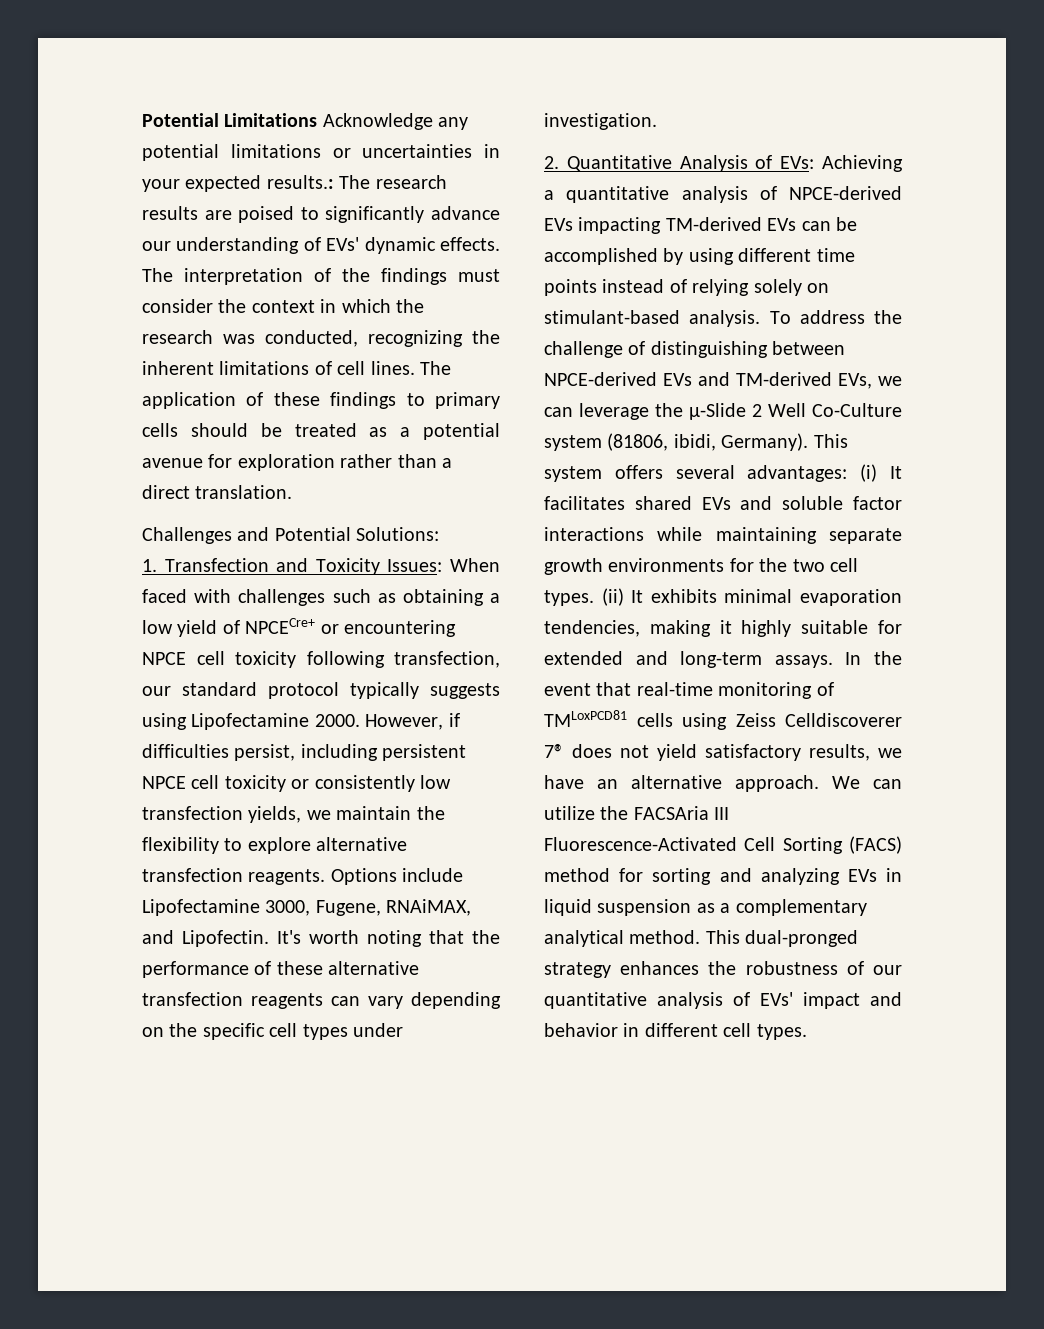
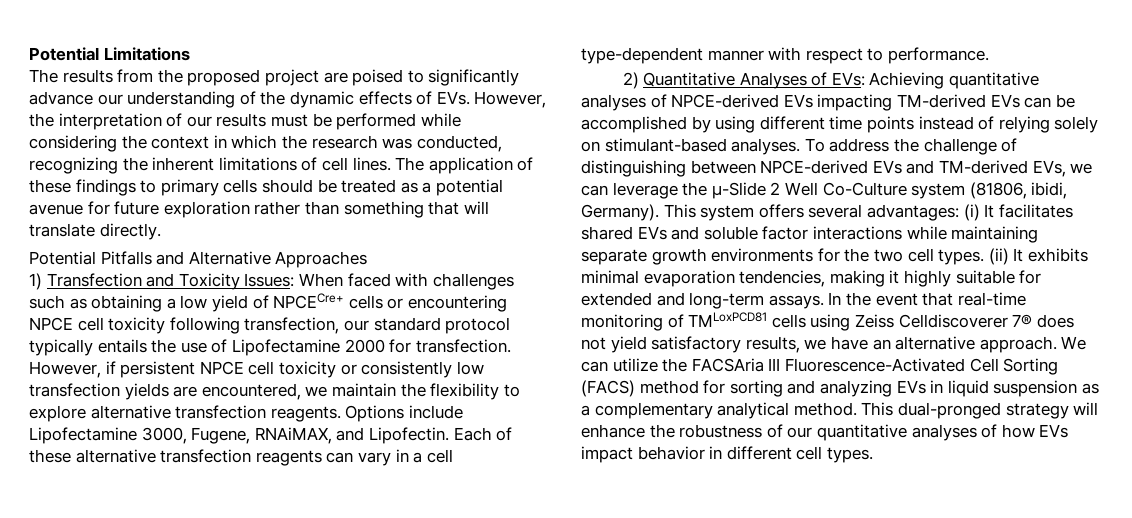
[322,113,469,130] [142,144,500,161] [142,175,447,192] [142,206,198,220] Acknowledge any potential limitations or uncertainties in your expected results.: The research results -> [29,69,319,86] // The results from the proposed project
[326,237,500,254] [142,268,500,285] [142,299,213,313] EVs' dynamic effects. The interpretation of the findings must consider -> [260,91,547,108] [29,113,461,130] [29,135,117,152] the dynamic effects of EVs. However, the interpretation of our results must be performed while considering
(233, 461) none -> [114,201,160,215] future
[442,458,452,468] [142,485,293,499] [142,527,440,544] [142,559,157,572] a direct translation. // Challenges and Potential Solutions: // 1. -> [343,201,489,218] [29,223,161,240] [29,251,368,268] [29,273,42,290] something that will translate directly. // Potential Pitfalls and Alternative Approaches // 1)
(316, 626) none -> [348,295,383,309] cells
[430,683,500,699] [142,713,460,730] [142,744,378,761] suggests using Lipofectamine 2000. However, if difficulties persist, including -> [97,339,511,356] [29,361,116,378] entails the use of Lipofectamine 2000 for transfection. However, if
[248,806,302,823] yields, -> [124,383,301,400] yields are encountered,
[277,930,500,947] [142,961,249,978] It's worth noting that the performance -> [453,427,492,441] Each
[411,992,501,1009] [142,1023,403,1040] [544,113,657,130] [544,155,903,172] [544,186,748,203] depending on the specific cell types under investigation. // 2. Quantitative Analysis of EVs: Achieving a quantitative analysis -> [395,449,453,463] [581,47,989,64] [622,72,1040,89] [581,94,646,111] in a cell type-dependent manner with respect to performance. // 2) Quantitative Analyses of EVs: Achieving quantitative analyses
[689,310,761,327] analysis. -> [731,138,801,155] analyses.
[620,961,700,975] enhances -> [1073,402,1099,415] [581,424,645,438] will enhance
[657,992,902,1009] analysis of EVs' impact and -> [911,424,1069,441] [581,446,633,463] analyses of how EVs impact

